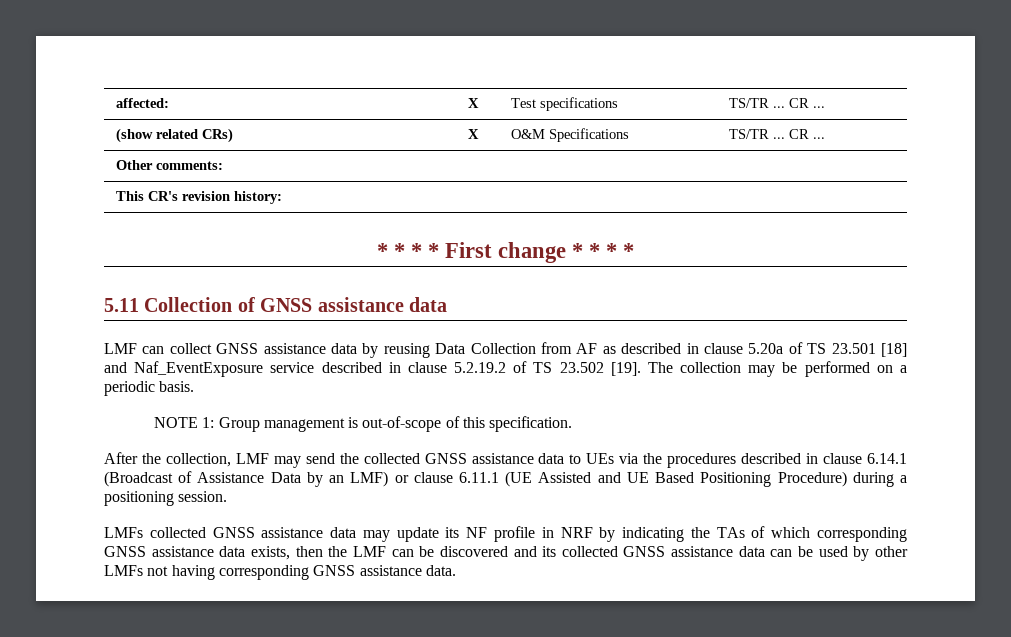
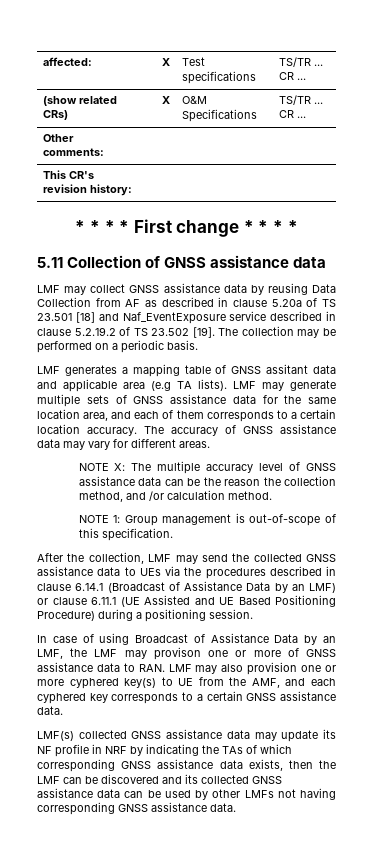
[142,346,165,354] can -> [64,286,87,295] may
(195, 386) none -> [37,364,336,377] [37,379,336,392] [37,394,336,407] [37,409,336,422] [37,424,336,436] [37,438,210,450] [78,461,336,474] [78,476,336,486] [78,490,272,502] // LMF generates a mapping table of GNSS assitant data and applicable area (e.g TA lists). LMF may generate multiple sets of GNSS assistance data for the same location area, and each of them corresponds to a certain location accuracy. The accuracy of GNSS assistance data may vary for different areas. // NOTE X: The multiple accuracy level of GNSS assistance data can be the reason the collection method, and /or calculation method.
[104,527,143,538] LMFs -> [37,633,336,645] [37,647,337,660] [37,662,336,675] [37,677,336,689] [37,691,337,704] [37,706,63,715] [37,731,74,741] In case of using Broadcast of Assistance Data by an LMF, the LMF may provison one or more of GNSS assistance data to RAN. LMF may also provision one or more cyphered key(s) to UE from the AMF, and each cyphered key corresponds to a certain GNSS assistance data. // LMF(s)

